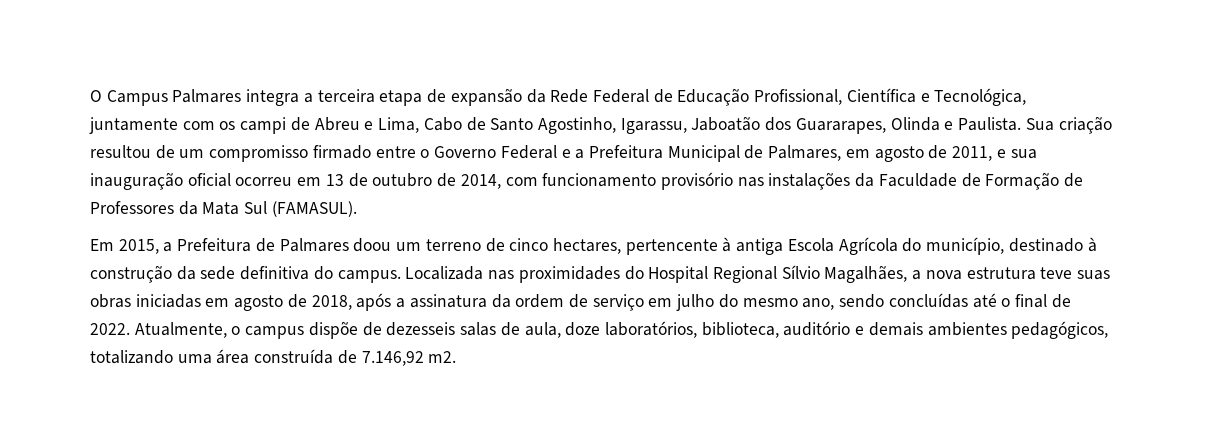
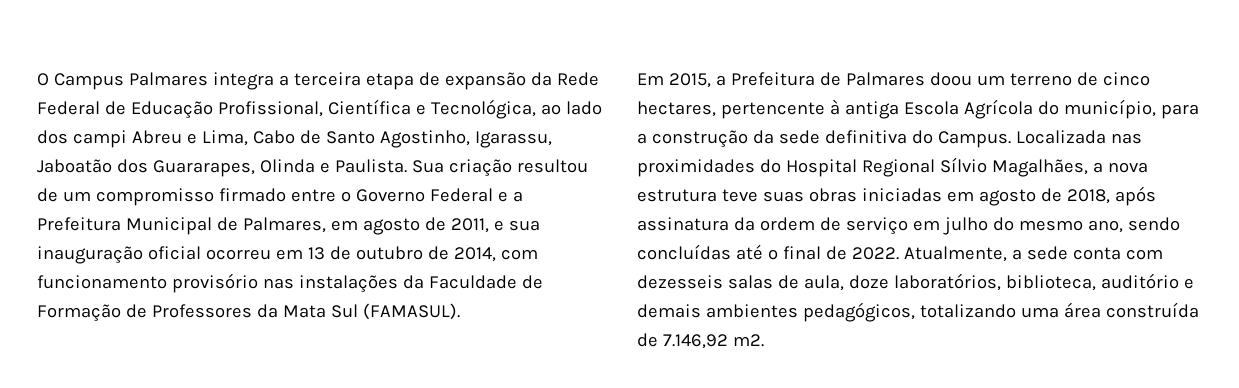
[89,117,310,134] juntamente com os campi de -> [540,101,602,115] [37,130,127,148] ao lado dos campi
[1008,237,1097,252] destinado à -> [1160,104,1199,119] [637,133,647,144] para a
[337,270,401,283] campus. -> [937,131,1011,148] Campus.
[396,298,406,308] a -> (1156, 196) none
[231,321,382,339] o campus dispõe de -> [1011,246,1163,260] a sede conta com

